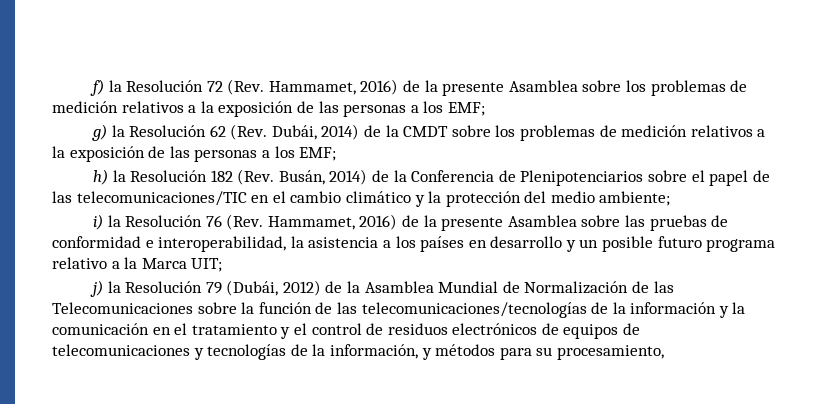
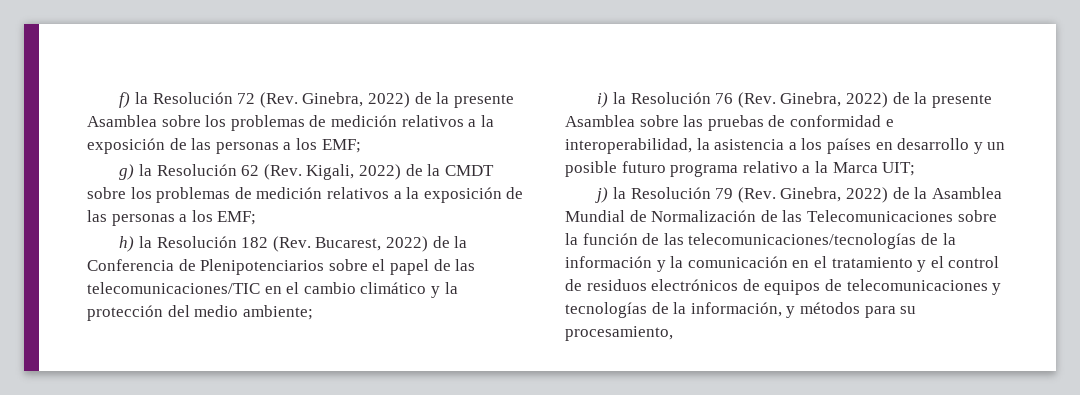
[268,79,399,95] Hammamet, 2016) -> [302,92,411,108] Ginebra, 2022)
[271,124,360,140] Dubái, 2014) -> [306,164,402,180] Kigali, 2022)
[278,169,368,185] Busán, 2014) -> [315,236,429,252] Bucarest, 2022)
[267,214,398,230] Hammamet, 2016) -> [780,92,889,108] Ginebra, 2022)
[226,280,321,296] (Dubái, 2012) -> [737,187,889,203] (Rev. Ginebra, 2022)

